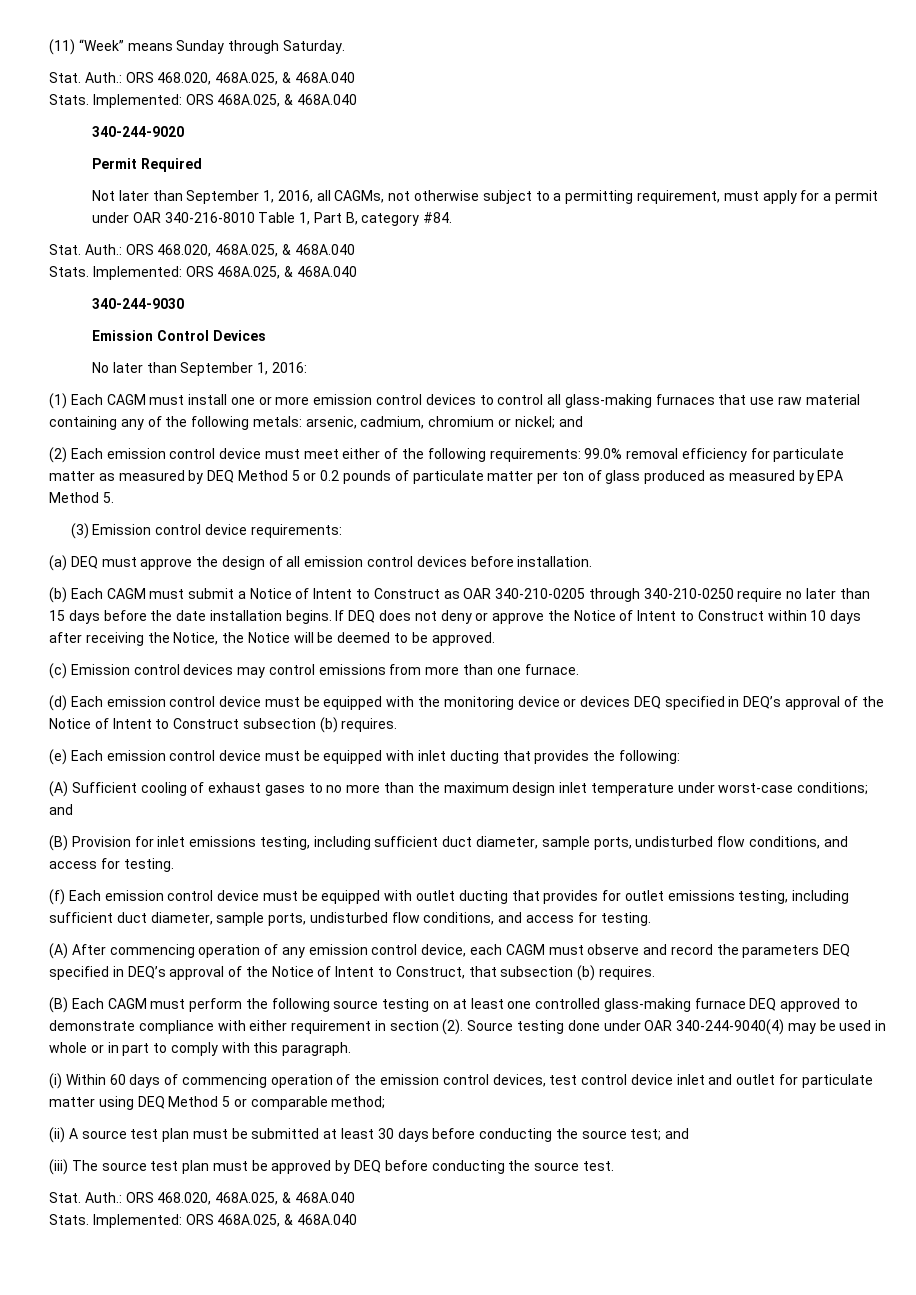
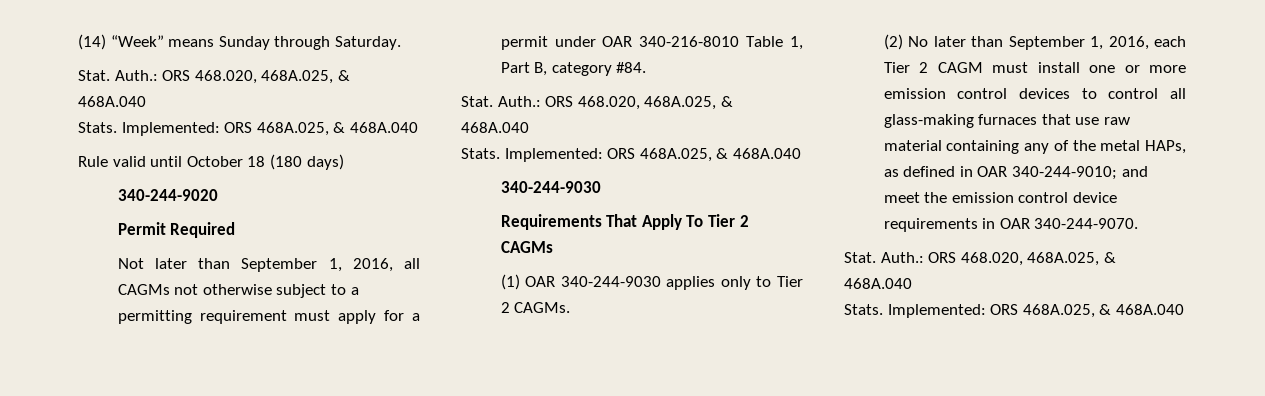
[49,39,75,55] (11) -> [78,34,106,50] (14)
(357, 99) none -> [78,154,344,170] // Rule valid until October 18 (180 days)
[334,190,385,203] CAGMs, -> [117,284,170,295] CAGMs
[636,190,720,204] requirement, -> [199,310,287,324] requirement
[92,330,266,341] Emission Control Devices // -> [500,214,749,230] [500,241,553,253] [500,274,803,290] [500,302,571,313] [883,34,903,50] Requirements That Apply To Tier 2 CAGMs // (1) OAR 340-244-9030 applies only to Tier 2 CAGMs. // (2)
[271,362,307,373] [49,393,103,409] 2016: // (1) Each -> [1108,36,1186,50] [883,62,929,73] 2016, each Tier 2
[191,416,583,430] [49,447,845,463] [49,470,844,484] [49,492,114,503] [70,523,342,539] [49,555,593,571] [49,587,870,603] [49,610,862,624] [49,632,495,646] [49,663,579,679] [49,695,884,711] [49,717,398,733] [49,749,680,765] [49,781,869,797] [49,804,73,815] [49,835,848,851] [49,858,174,872] [49,889,850,905] [49,912,651,926] [49,943,851,959] [49,965,655,981] [49,997,859,1013] [49,1019,887,1035] [49,1042,352,1056] [49,1073,873,1089] [49,1096,386,1110] [49,1127,690,1143] [49,1159,614,1175] following metals: arsenic, cadmium, chromium or nickel; and // (2) Each emission control device must meet either of the following requirements: 99.0% removal efficiency for particulate matter as measured by DEQ Method 5 or 0.2 pounds of particulate matter per ton of glass produced as measured by EPA Method 5. // (3) Emission control device requirements: // (a) DEQ must approve the design of all emission control devices before installation. // (b) Each CAGM must submit a Notice of Intent to Construct as OAR 340-210-0205 through 340-210-0250 require no later than 15 days before the date installation begins. If DEQ does not deny or approve the Notice of Intent to Construct within 10 days after receiving the Notice, the Notice will be deemed to be approved. // (c) Emission control devices may control emissions from more than one furnace. // (d) Each emission control device must be equipped with the monitoring device or devices DEQ specified in DEQ’s approval of the Notice of Intent to Construct subsection (b) requires. // (e) Each emission control device must be equipped with inlet ducting that provides the following: // (A) Sufficient cooling of exhaust gases to no more than the maximum design inlet temperature under worst-case conditions; and // (B) Provision for inlet emissions testing, including sufficient duct diameter, sample ports, undisturbed flow conditions, and access for testing. // (f) Each emission control device must be equipped with outlet ducting that provides for outlet emissions testing, including sufficient duct diameter, sample ports, undisturbed flow conditions, and access for testing. // (A) After commencing operation of any emission control device, each CAGM must observe and record the parameters DEQ specified in DEQ’s approval of the Notice of Intent to Construct, that subsection (b) requires. // (B) Each CAGM must perform the following source testing on at least one controlled glass-making furnace DEQ approved to demonstrate compliance with either requirement in section (2). Source testing done under OAR 340-244-9040(4) may be used in whole or in part to comply with this paragraph. // (i) Within 60 days of commencing operation of the emission control devices, test control device inlet and outlet for particulate matter using DEQ Method 5 or comparable method; // (ii) A source test plan must be submitted at least 30 days before conducting the source test; and // (iii) The source test plan must be approved by DEQ before conducting the source test. -> [1100,140,1186,154] [883,166,1148,180] [883,192,1118,203] [883,218,1139,232] metal HAPs, as defined in OAR 340-244-9010; and meet the emission control device requirements in OAR 340-244-9070.

